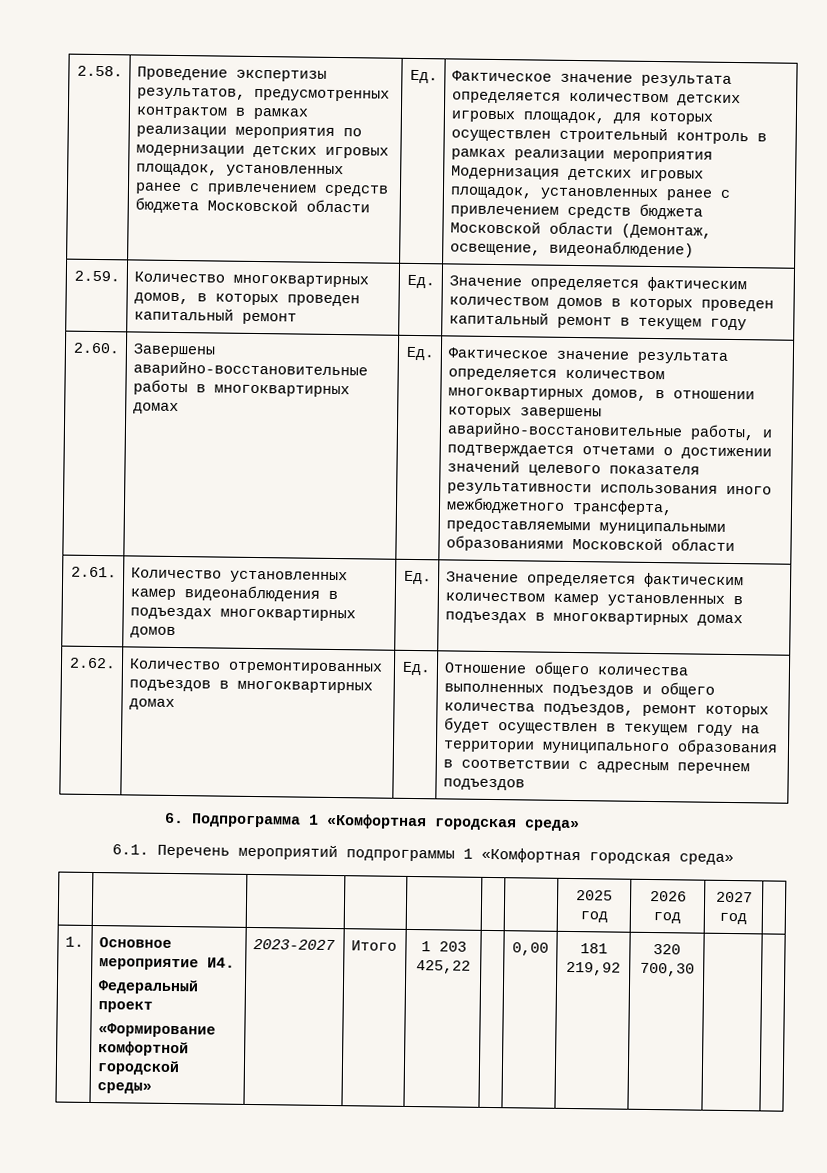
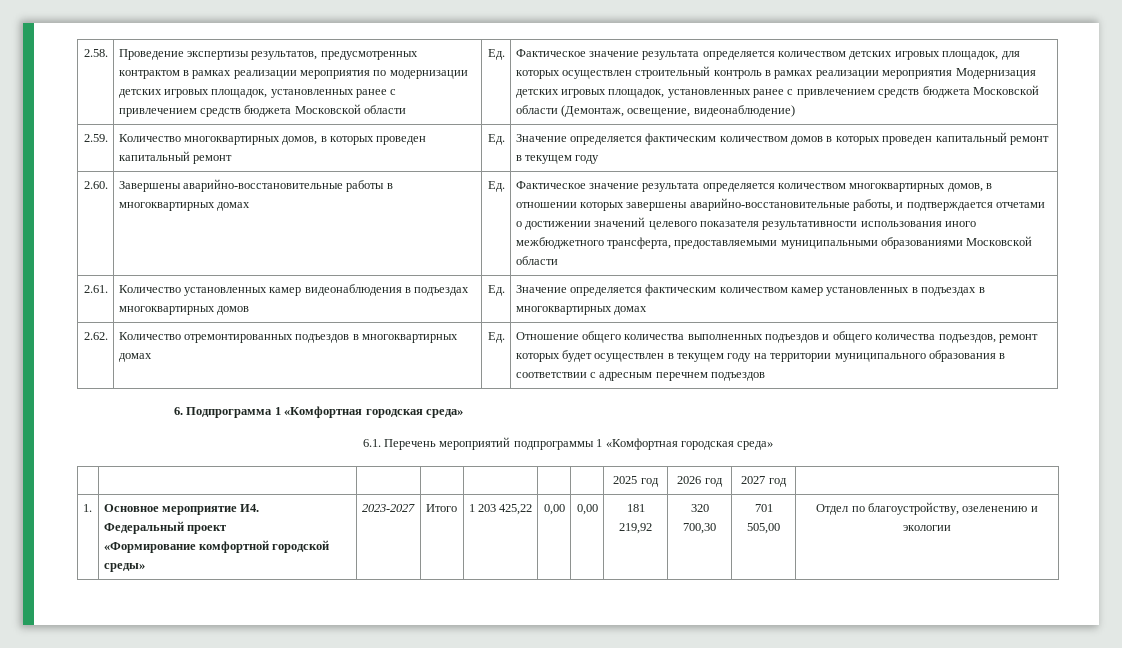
(471, 967) none -> [543,504,565,515] 0,00
(695, 969) | -> [754,504,773,512] [747,523,780,534] [816,502,1038,515] [903,525,951,531] 701 505,00 | Отдел по благоустройству, озеленению и экологии

